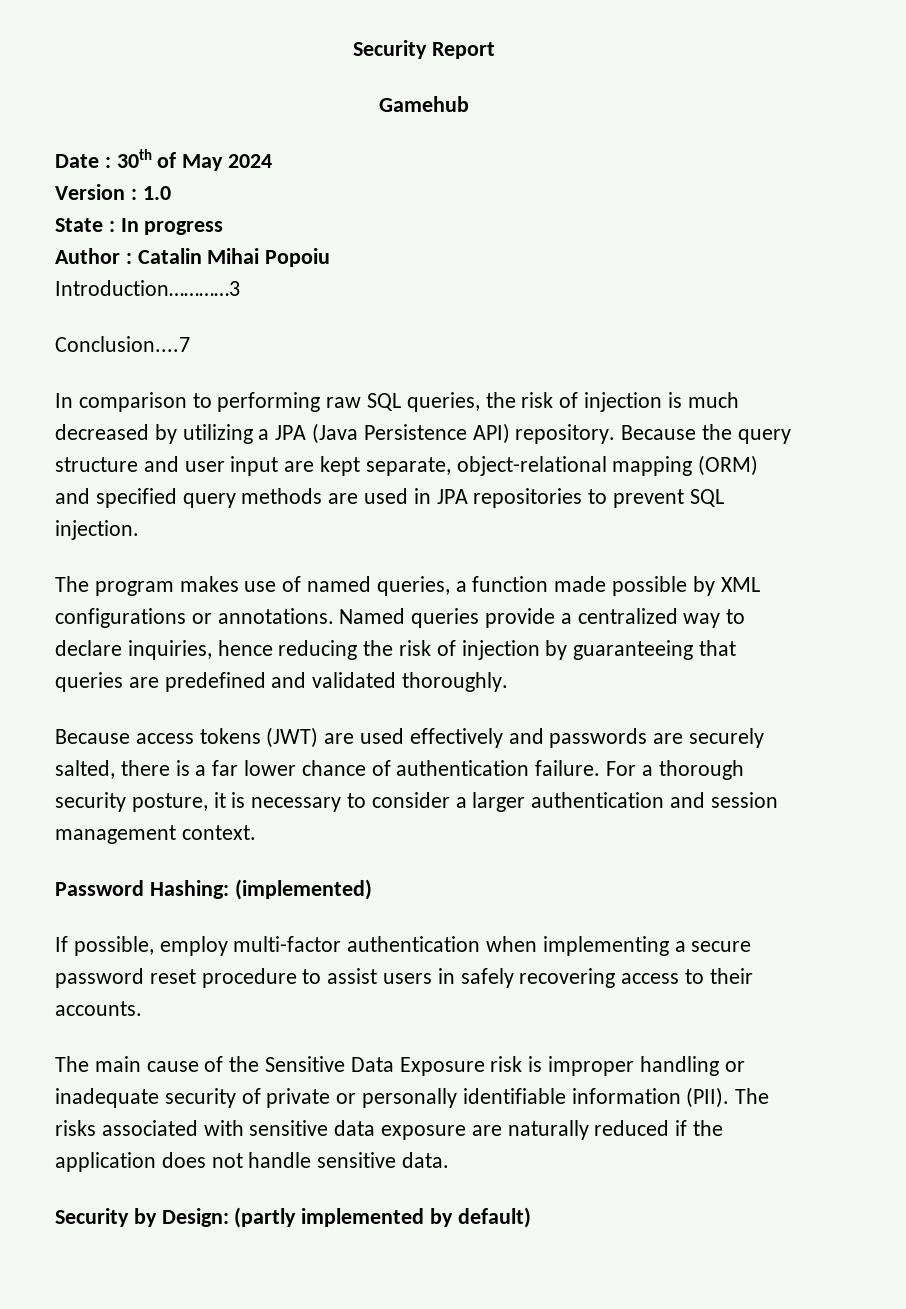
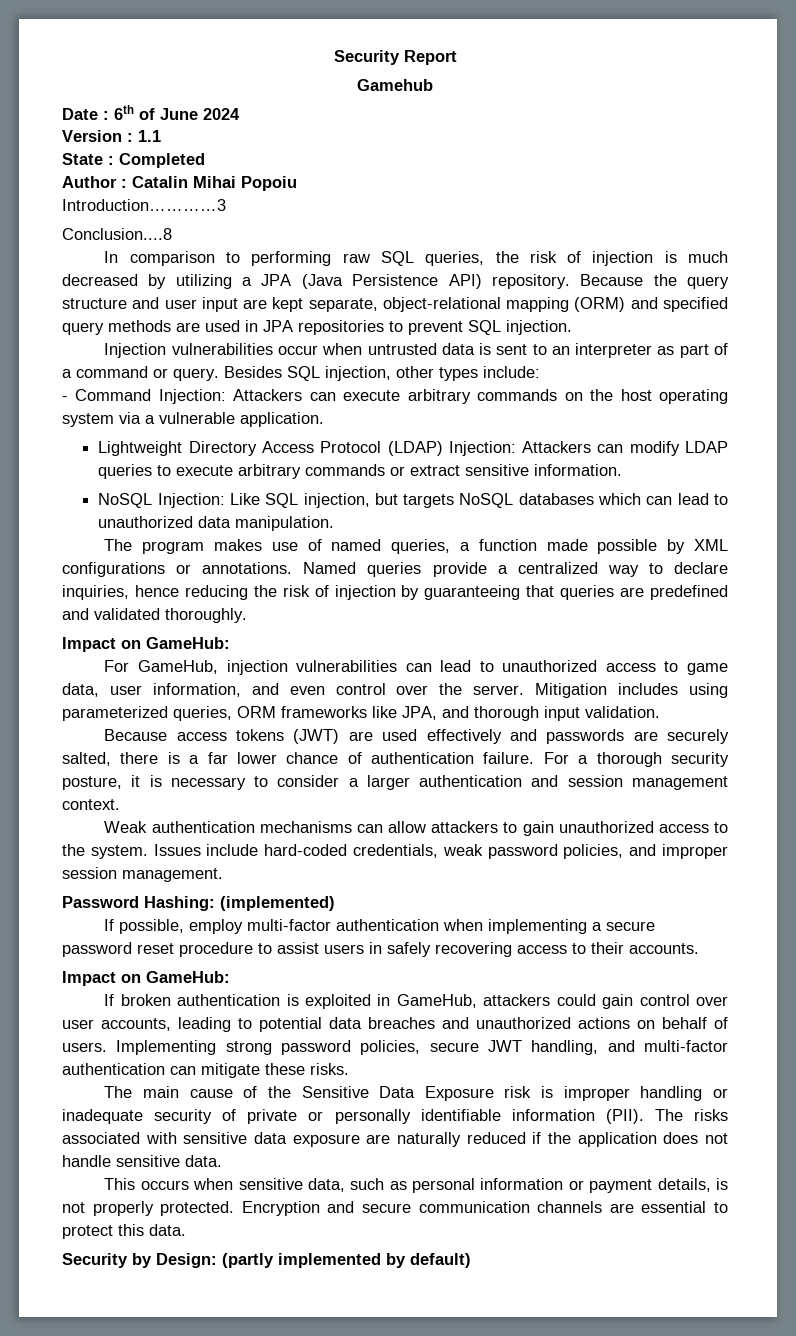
[116,149,224,171] 30th of May -> [114,105,198,120] 6th of June
[142,186,171,200] 1.0 -> [138,130,161,142] 1.1
[120,218,224,235] In progress -> [119,153,205,168] Completed
[55,336,190,352] Conclusion....7 -> [62,228,172,240] Conclusion....8
(139, 530) none -> [104,343,729,358] [62,366,540,381] [62,389,729,404] [62,412,324,427] [98,441,728,456] [98,464,623,479] [98,493,729,508] [98,516,335,531] // Injection vulnerabilities occur when untrusted data is sent to an interpreter as part of a command or query. Besides SQL injection, other types include: // - Command Injection: Attackers can execute arbitrary commands on the host operating system via a vulnerable application. // Lightweight Directory Access Protocol (LDAP) Injection: Attackers can modify LDAP queries to execute arbitrary commands or extract sensitive information. // NoSQL Injection: Like SQL injection, but targets NoSQL databases which can lead to unauthorized data manipulation.
(509, 682) none -> [62,637,230,652] [104,660,728,675] [62,683,728,698] [62,706,660,721] // Impact on GameHub: // For GameHub, injection vulnerabilities can lead to unauthorized access to game data, user information, and even control over the server. Mitigation includes using parameterized queries, ORM frameworks like JPA, and thorough input validation.
(256, 832) none -> [104,821,729,836] [62,844,728,859] [62,867,223,882] // Weak authentication mechanisms can allow attackers to gain unauthorized access to the system. Issues include hard-coded credentials, weak password policies, and improper session management.
(142, 1008) none -> [62,971,230,986] [104,994,728,1009] [62,1017,728,1032] [62,1040,728,1055] [62,1063,349,1078] // Impact on GameHub: // If broken authentication is exploited in GameHub, attackers could gain control over user accounts, leading to potential data breaches and unauthorized actions on behalf of users. Implementing strong password policies, secure JWT handling, and multi-factor authentication can mitigate these risks.
(450, 1160) none -> [104,1178,728,1193] [62,1201,729,1216] [62,1224,186,1239] // This occurs when sensitive data, such as personal information or payment details, is not properly protected. Encryption and secure communication channels are essential to protect this data.

